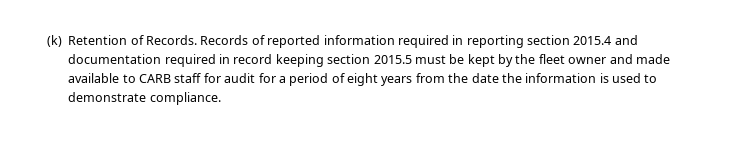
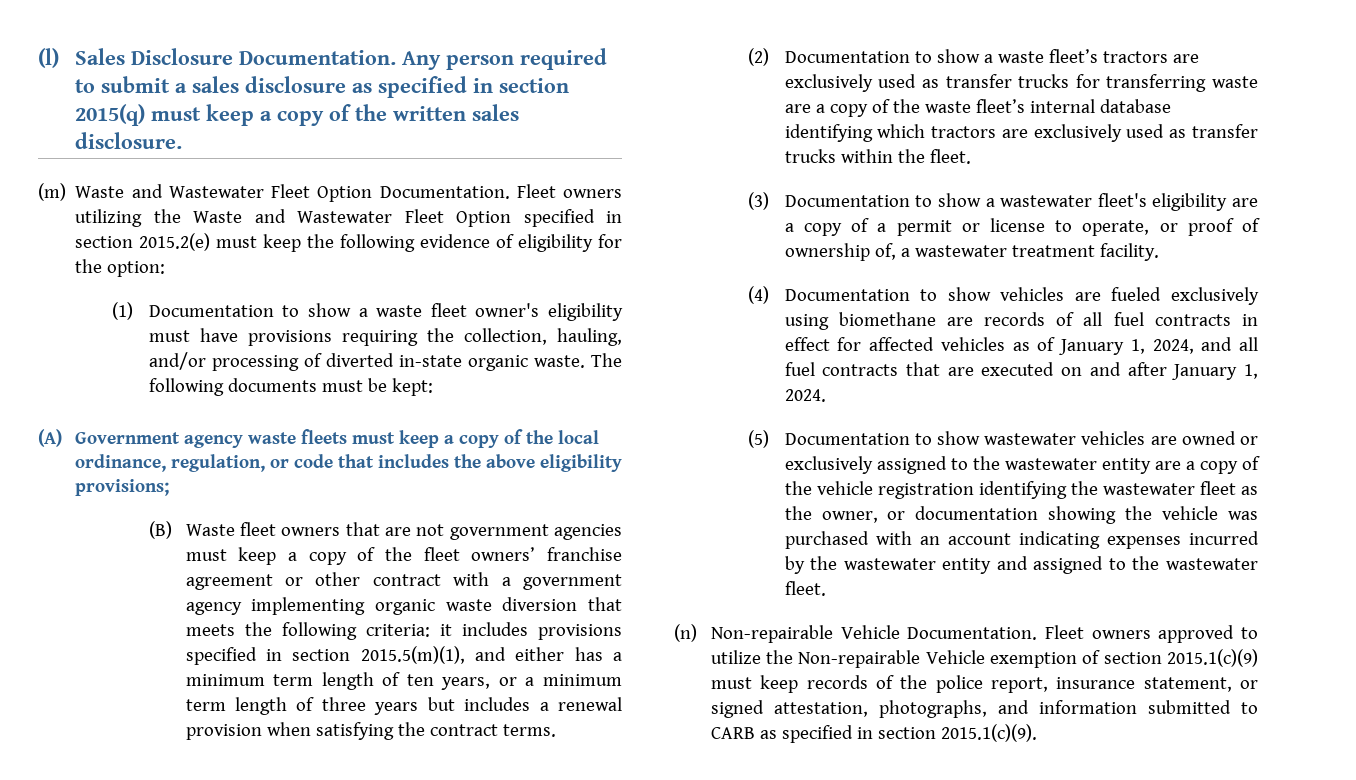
[47,35,638,48] [68,54,670,67] [68,73,658,86] [68,92,221,105] (k) Retention of Records. Records of reported information required in reporting section 2015.4 and documentation required in record keeping section 2015.5 must be kept by the fleet owner and made available to CARB staff for audit for a period of eight years from the date the information is used to demonstrate compliance. -> [38,48,607,70] [74,76,569,98] [74,104,519,126] [74,132,182,149] [38,183,622,202] [75,209,622,227] [75,233,622,252] [75,259,166,277] [111,302,623,321] [148,328,622,346] [148,352,622,371] [148,378,433,396] [38,429,599,448] [74,454,622,472] [74,479,169,496] [148,521,622,540] [185,547,623,565] [185,572,622,590] [185,597,622,615] [185,622,622,640] [185,646,622,665] [185,672,623,690] [185,697,623,715] [185,722,556,740] [747,48,1199,66] [784,74,1258,92] [784,99,1171,117] [784,124,1258,142] [784,149,971,164] [747,192,1258,211] [784,218,1260,236] [784,243,1159,261] [747,286,1259,305] [784,312,1258,330] [784,337,1258,355] [784,362,1258,380] [784,389,826,402] [747,430,1258,448] [784,456,1260,474] [784,481,1258,499] [784,506,1258,524] [784,531,1259,549] [784,556,1258,574] [784,581,826,596] [674,624,1258,643] [710,649,1258,668] [710,675,1258,693] [710,700,1258,718] [710,724,1037,743] (l) Sales Disclosure Documentation. Any person required to submit a sales disclosure as specified in section 2015(q) must keep a copy of the written sales disclosure. // (m) Waste and Wastewater Fleet Option Documentation. Fleet owners utilizing the Waste and Wastewater Fleet Option specified in section 2015.2(e) must keep the following evidence of eligibility for the option: // (1) Documentation to show a waste fleet owner's eligibility must have provisions requiring the collection, hauling, and/or processing of diverted in-state organic waste. The following documents must be kept: // (A) Government agency waste fleets must keep a copy of the local ordinance, regulation, or code that includes the above eligibility provisions; // (B) Waste fleet owners that are not government agencies must keep a copy of the fleet owners’ franchise agreement or other contract with a government agency implementing organic waste diversion that meets the following criteria: it includes provisions specified in section 2015.5(m)(1), and either has a minimum term length of ten years, or a minimum term length of three years but includes a renewal provision when satisfying the contract terms. // (2) Documentation to show a waste fleet’s tractors are exclusively used as transfer trucks for transferring waste are a copy of the waste fleet’s internal database identifying which tractors are exclusively used as transfer trucks within the fleet. // (3) Documentation to show a wastewater fleet's eligibility are a copy of a permit or license to operate, or proof of ownership of, a wastewater treatment facility. // (4) Documentation to show vehicles are fueled exclusively using biomethane are records of all fuel contracts in effect for affected vehicles as of January 1, 2024, and all fuel contracts that are executed on and after January 1, 2024. // (5) Documentation to show wastewater vehicles are owned or exclusively assigned to the wastewater entity are a copy of the vehicle registration identifying the wastewater fleet as the owner, or documentation showing the vehicle was purchased with an account indicating expenses incurred by the wastewater entity and assigned to the wastewater fleet. // (n) Non-repairable Vehicle Documentation. Fleet owners approved to utilize the Non-repairable Vehicle exemption of section 2015.1(c)(9) must keep records of the police report, insurance statement, or signed attestation, photographs, and information submitted to CARB as specified in section 2015.1(c)(9).

